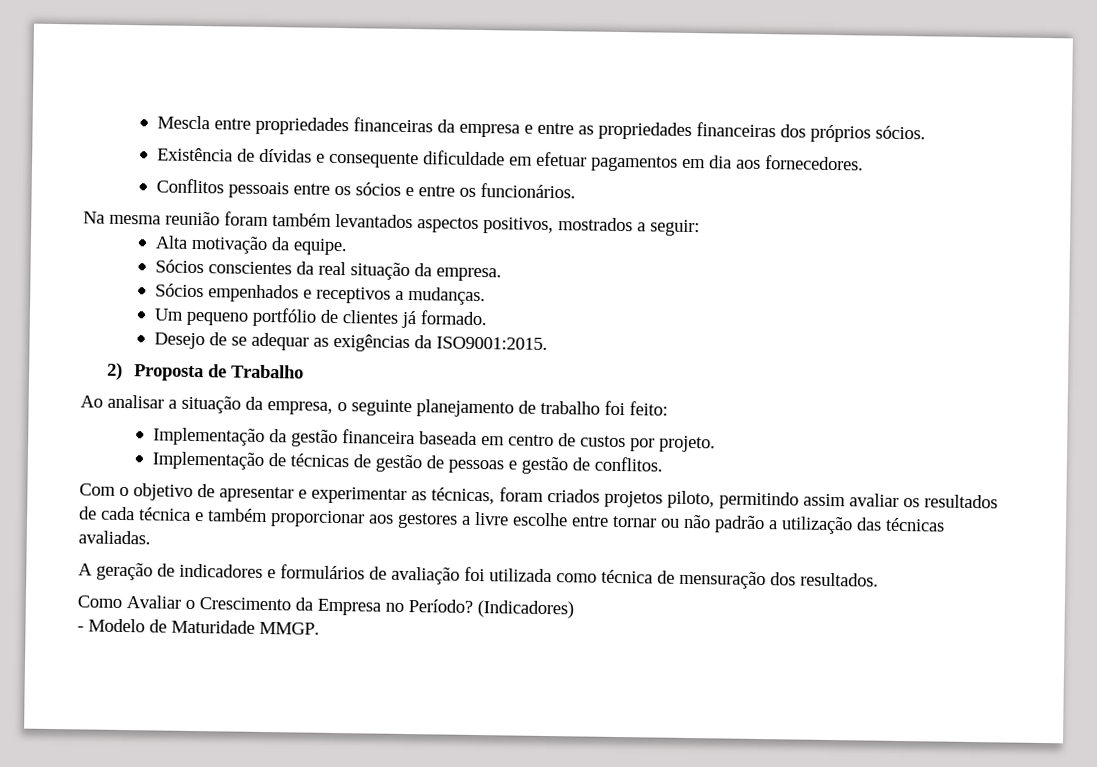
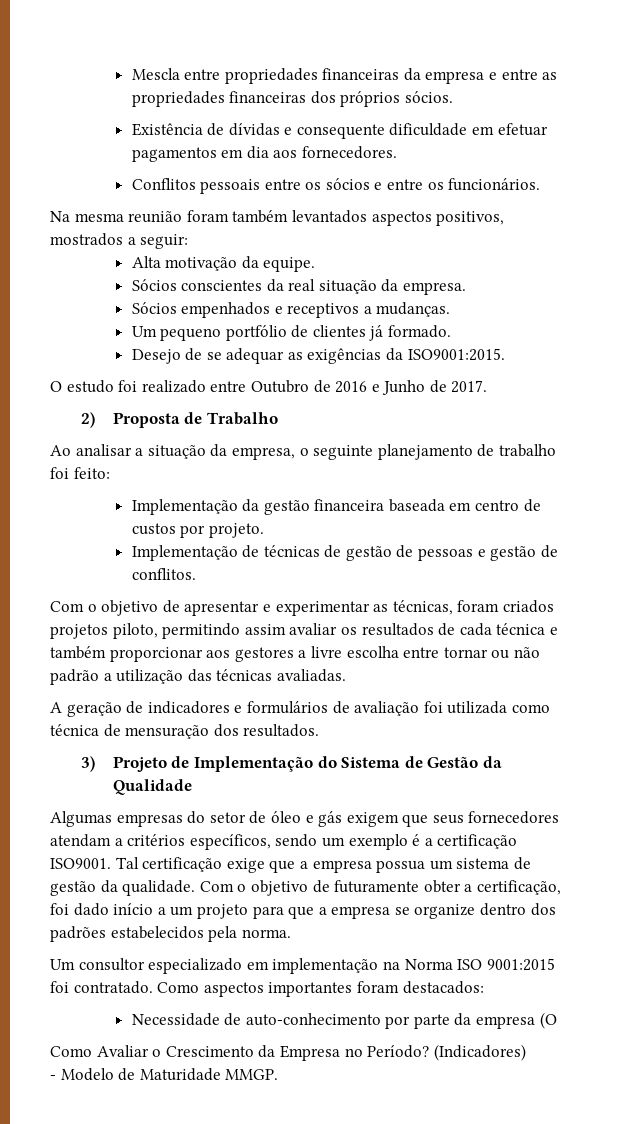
(548, 343) none -> [50,380,488,395] // O estudo foi realizado entre Outubro de 2016 e Junho de 2017.
[512,512,568,527] escolhe -> [346,646,399,658] escolha
(879, 579) none -> [81,756,502,772] [112,779,192,795] [50,811,560,827] [50,834,518,850] [50,857,531,873] [50,880,561,896] [50,903,556,919] [50,926,291,942] [50,958,555,974] [50,981,484,997] [131,1012,557,1029] // 3) Projeto de Implementação do Sistema de Gestão da Qualidade // Algumas empresas do setor de óleo e gás exigem que seus fornecedores atendam a critérios específicos, sendo um exemplo é a certificação ISO9001. Tal certificação exige que a empresa possua um sistema de gestão da qualidade. Com o objetivo de futuramente obter a certificação, foi dado início a um projeto para que a empresa se organize dentro dos padrões estabelecidos pela norma. // Um consultor especializado em implementação na Norma ISO 9001:2015 foi contratado. Como aspectos importantes foram destacados: // Necessidade de auto-conhecimento por parte da empresa (O

